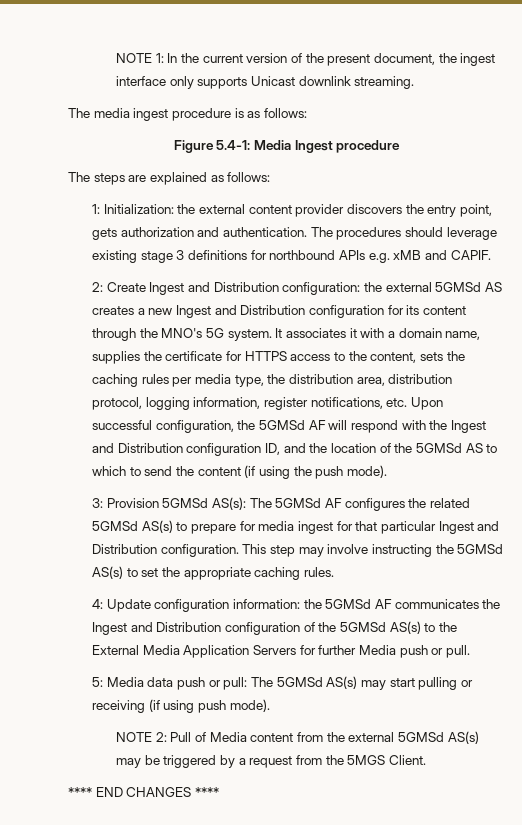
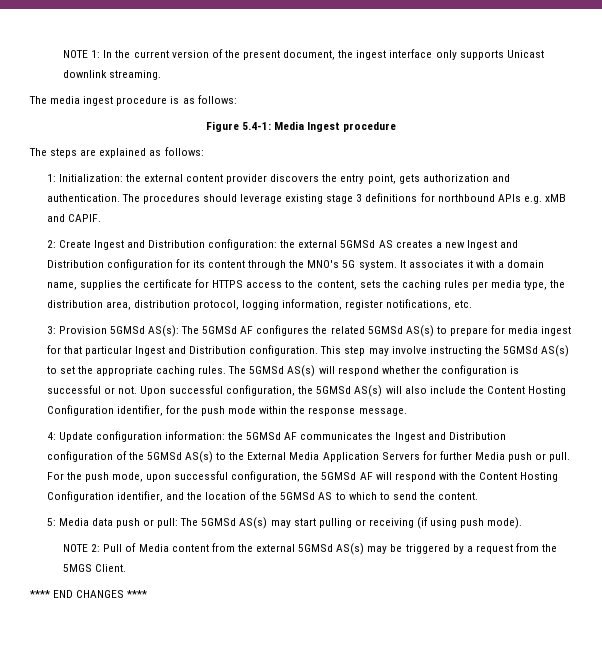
[410,397,443,410] [92,420,486,433] [92,443,498,456] [92,465,387,479] Upon successful configuration, the 5GMSd AF will respond with the Ingest and Distribution configuration ID, and the location of the 5GMSd AS to which to send the content (if using the push mode). -> (473, 304) none
(334, 572) none -> [228,365,520,377] [46,385,567,397] [46,405,407,416] The 5GMSd AS(s) will respond whether the configuration is successful or not. Upon successful configuration, the 5GMSd AS(s) will also include the Content Hosting Configuration identifier, for the push mode within the response message.
(470, 651) none -> [46,471,559,482] [46,491,479,502] For the push mode, upon successful configuration, the 5GMSd AF will respond with the Content Hosting Configuration identifier, and the location of the 5GMSd AS to which to send the content.

